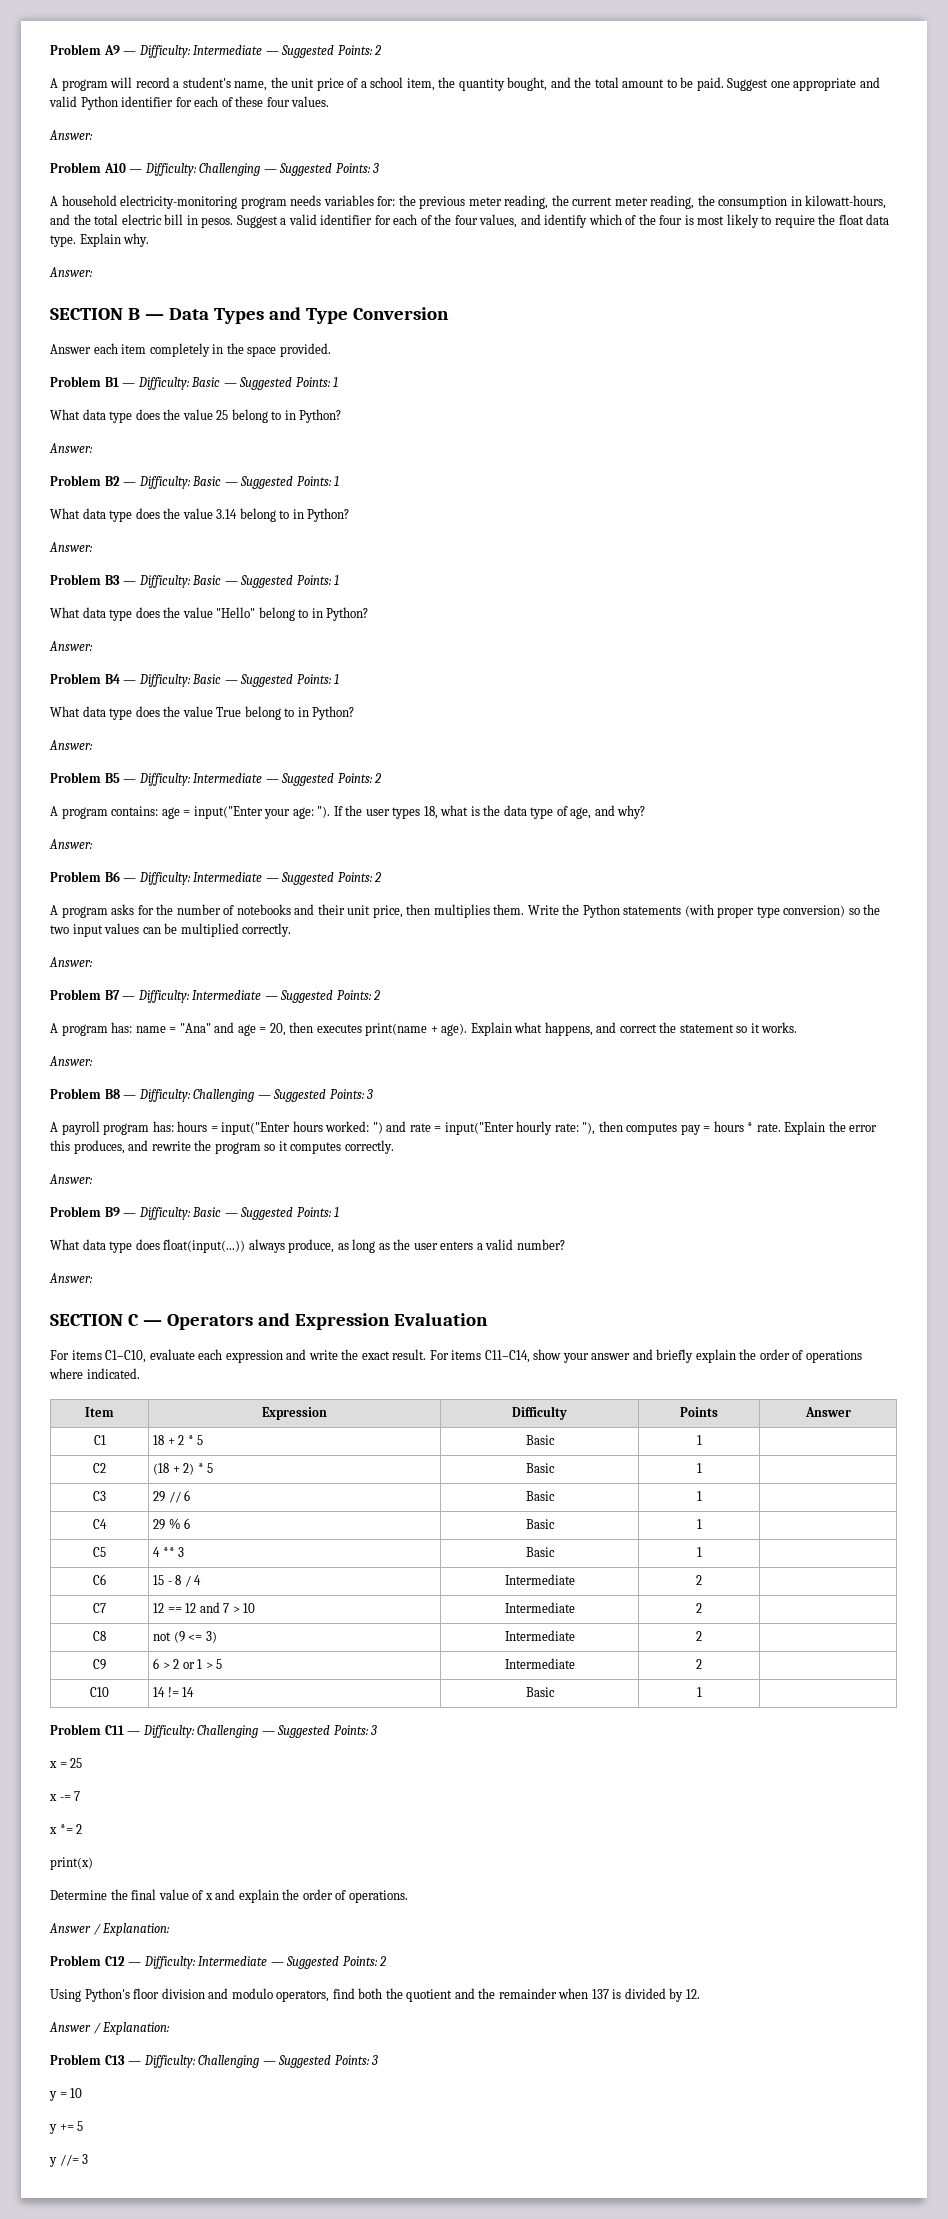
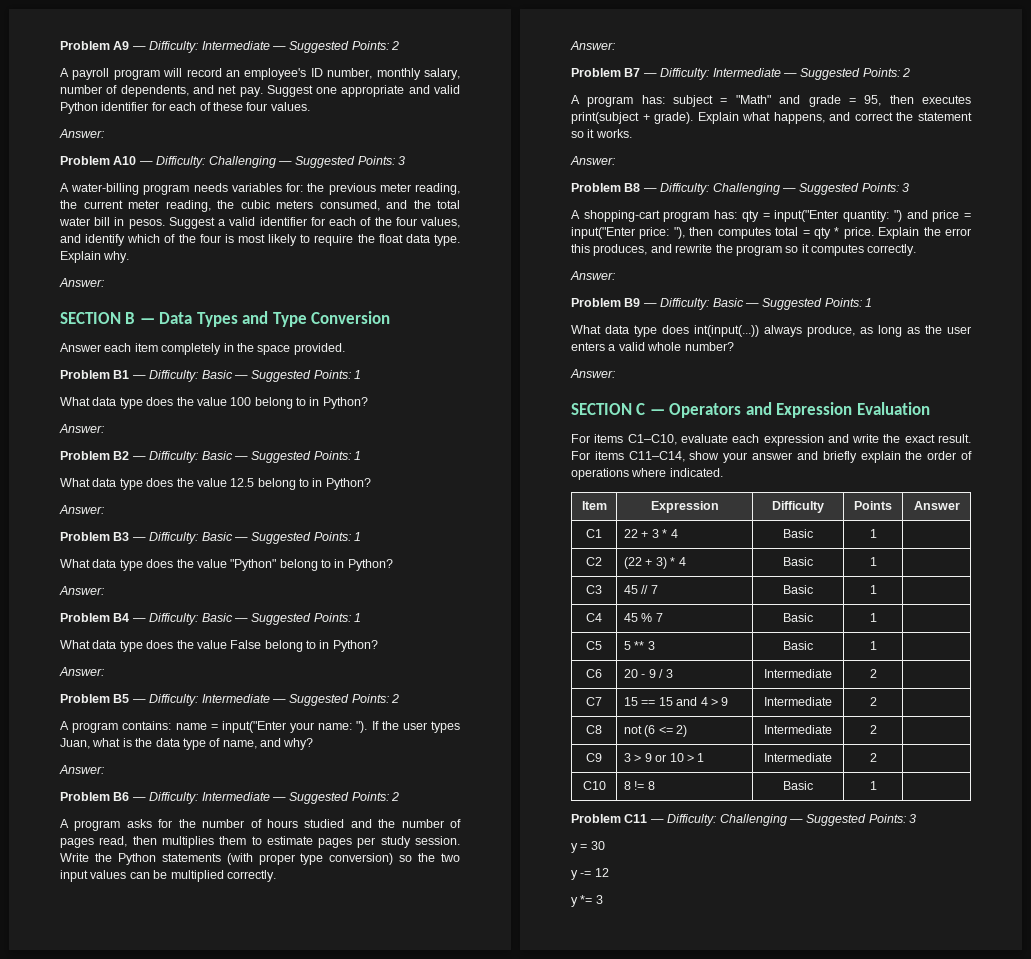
(58, 83) none -> [72,68,110,80] payroll
[173,77,724,91] a student's name, the unit price of a school item, the quantity bought, and the total amount to be paid. -> [226,68,460,80] [60,85,263,97] an employee's ID number, monthly salary, number of dependents, and net pay.
[61,195,238,209] household electricity-monitoring -> [71,183,140,195] water-billing
[718,195,887,209] [50,214,162,225] consumption in kilowatt-hours, and the total electric -> [240,200,460,211] [59,217,90,226] cubic meters consumed, and the total water
[216,410,229,420] 25 -> [230,397,252,406] 100
[216,509,238,519] 3.14 -> [230,478,255,487] 12.5
[216,607,256,618] "Hello" -> [230,559,277,571] "Python"
[216,707,242,717] True -> [230,640,262,649] False
[161,807,180,819] age -> [175,723,207,730] name
[292,807,314,819] age: -> [318,723,353,730] name:
[423,806,438,819] 18, -> [60,738,90,749] Juan,
[570,807,592,819] age, -> [222,740,257,749] name,
[236,904,525,918] notebooks and their unit price, then multiplies them. -> [266,819,462,828] [60,836,461,848] hours studied and the number of pages read, then multiplies them to estimate pages per study session.
[135,1022,468,1036] name = "Ana" and age = 20, then executes print(name + age). -> [673,95,971,107] [571,112,694,124] subject = "Math" and grade = 95, then executes print(subject + grade).
[61,1121,370,1135] payroll program has: hours = input("Enter hours worked: -> [583,210,890,222] shopping-cart program has: qty = input("Enter quantity:
[409,1121,579,1135] rate = input("Enter hourly rate: -> [932,210,971,222] [571,227,670,239] price = input("Enter price:
[680,1121,781,1135] pay = hours * rate. -> [775,227,874,239] total = qty * price.
[163,1239,246,1253] float(input(...)) -> [694,325,759,337] int(input(...))
(514, 1244) none -> [647,342,682,351] whole
[153,1435,204,1445] [525,1435,555,1445] [696,1435,702,1445] [93,1463,106,1473] [153,1463,214,1475] 18 + 2 * 5 | Basic | 1 | // C2 | (18 + 2) * 5 -> [624,529,678,538] [783,529,813,538] [869,529,877,538] [586,557,602,566] [624,557,686,569] 22 + 3 * 4 | Basic | 1 | // C2 | (22 + 3) * 4
[153,1490,191,1503] 29 // 6 -> [624,585,658,594] 45 // 7
[153,1518,191,1530] 29 % 6 -> [624,613,663,622] 45 % 7
[153,1547,161,1557] 4 -> [624,641,632,650] 5
[153,1575,202,1587] [504,1574,575,1585] [696,1575,702,1585] [93,1603,106,1613] [153,1602,256,1613] 15 - 8 / 4 | Intermediate | 2 | // C7 | 12 == 12 and 7 > 10 -> [624,669,673,678] [764,669,832,678] [869,669,877,678] [586,697,602,706] [624,697,729,706] 20 - 9 / 3 | Intermediate | 2 | // C7 | 15 == 15 and 4 > 9
[173,1631,217,1643] (9 <= 3) -> [644,725,688,737] (6 <= 2)
[153,1658,223,1669] 6 > 2 or 1 > 5 -> [624,753,705,762] 3 > 9 or 10 > 1
[153,1687,195,1697] 14 != 14 -> [624,781,655,790] 8 != 8
[49,1758,83,1768] [49,1791,81,1801] [49,1824,83,1834] [50,1857,93,1870] [50,1889,408,1903] [49,1923,171,1936] [50,1955,387,1969] [50,1988,700,2002] [49,2022,171,2035] [50,2054,379,2068] [49,2088,83,2101] [49,2121,84,2134] [49,2154,79,2167] x = 25 // x -= 7 // x *= 2 // print(x) // Determine the final value of x and explain the order of operations. // Answer / Explanation: // Problem C12 — Difficulty: Intermediate — Suggested Points: 2 // Using Python's floor division and modulo operators, find both the quotient and the remainder when 137 is divided by 12. // Answer / Explanation: // Problem C13 — Difficulty: Challenging — Suggested Points: 3 // y = 10 // y += 5 // y //= -> [571,841,605,853] [571,868,609,880] [571,895,593,907] y = 30 // y -= 12 // y *=

